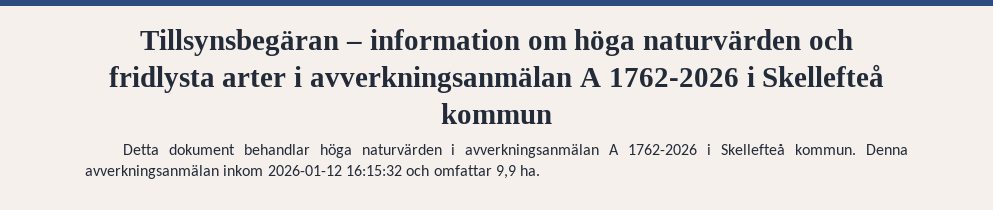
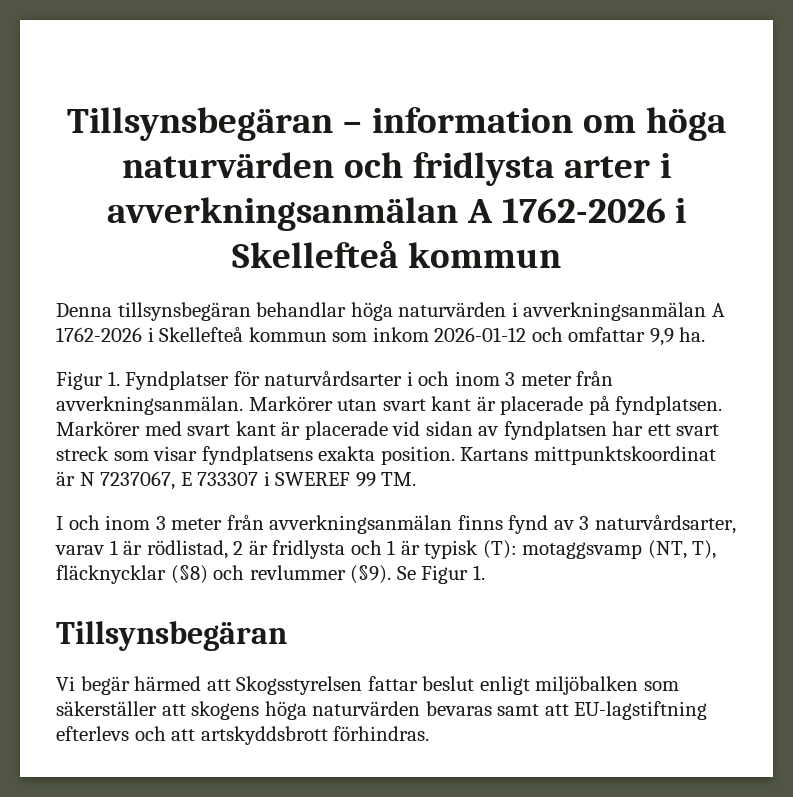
[122,144,235,155] Detta dokument -> [56,302,251,321] Denna tillsynsbegäran
[795,144,908,155] [85,165,219,179] kommun. Denna avverkningsanmälan -> [248,327,368,342] kommun som
[345,165,402,176] 16:15:32 -> (527, 334) none
(541, 170) none -> [56,371,614,390] [56,396,723,415] [56,421,720,440] [56,446,716,465] [56,471,417,490] [56,515,736,534] [55,540,717,559] [56,565,485,584] [56,621,287,651] [56,676,679,695] [56,701,708,720] [56,726,430,745] // Figur 1. Fyndplatser för naturvårdsarter i och inom 3 meter från avverkningsanmälan. Markörer utan svart kant är placerade på fyndplatsen. Markörer med svart kant är placerade vid sidan av fyndplatsen har ett svart streck som visar fyndplatsens exakta position. Kartans mittpunktskoordinat är N 7237067, E 733307 i SWEREF 99 TM. // I och inom 3 meter från avverkningsanmälan finns fynd av 3 naturvårdsarter, varav 1 är rödlistad, 2 är fridlysta och 1 är typisk (T): motaggsvamp (NT, T), fläcknycklar (§8) och revlummer (§9). Se Figur 1. // Tillsynsbegäran // Vi begär härmed att Skogsstyrelsen fattar beslut enligt miljöbalken som säkerställer att skogens höga naturvärden bevaras samt att EU-lagstiftning efterlevs och att artskyddsbrott förhindras.

